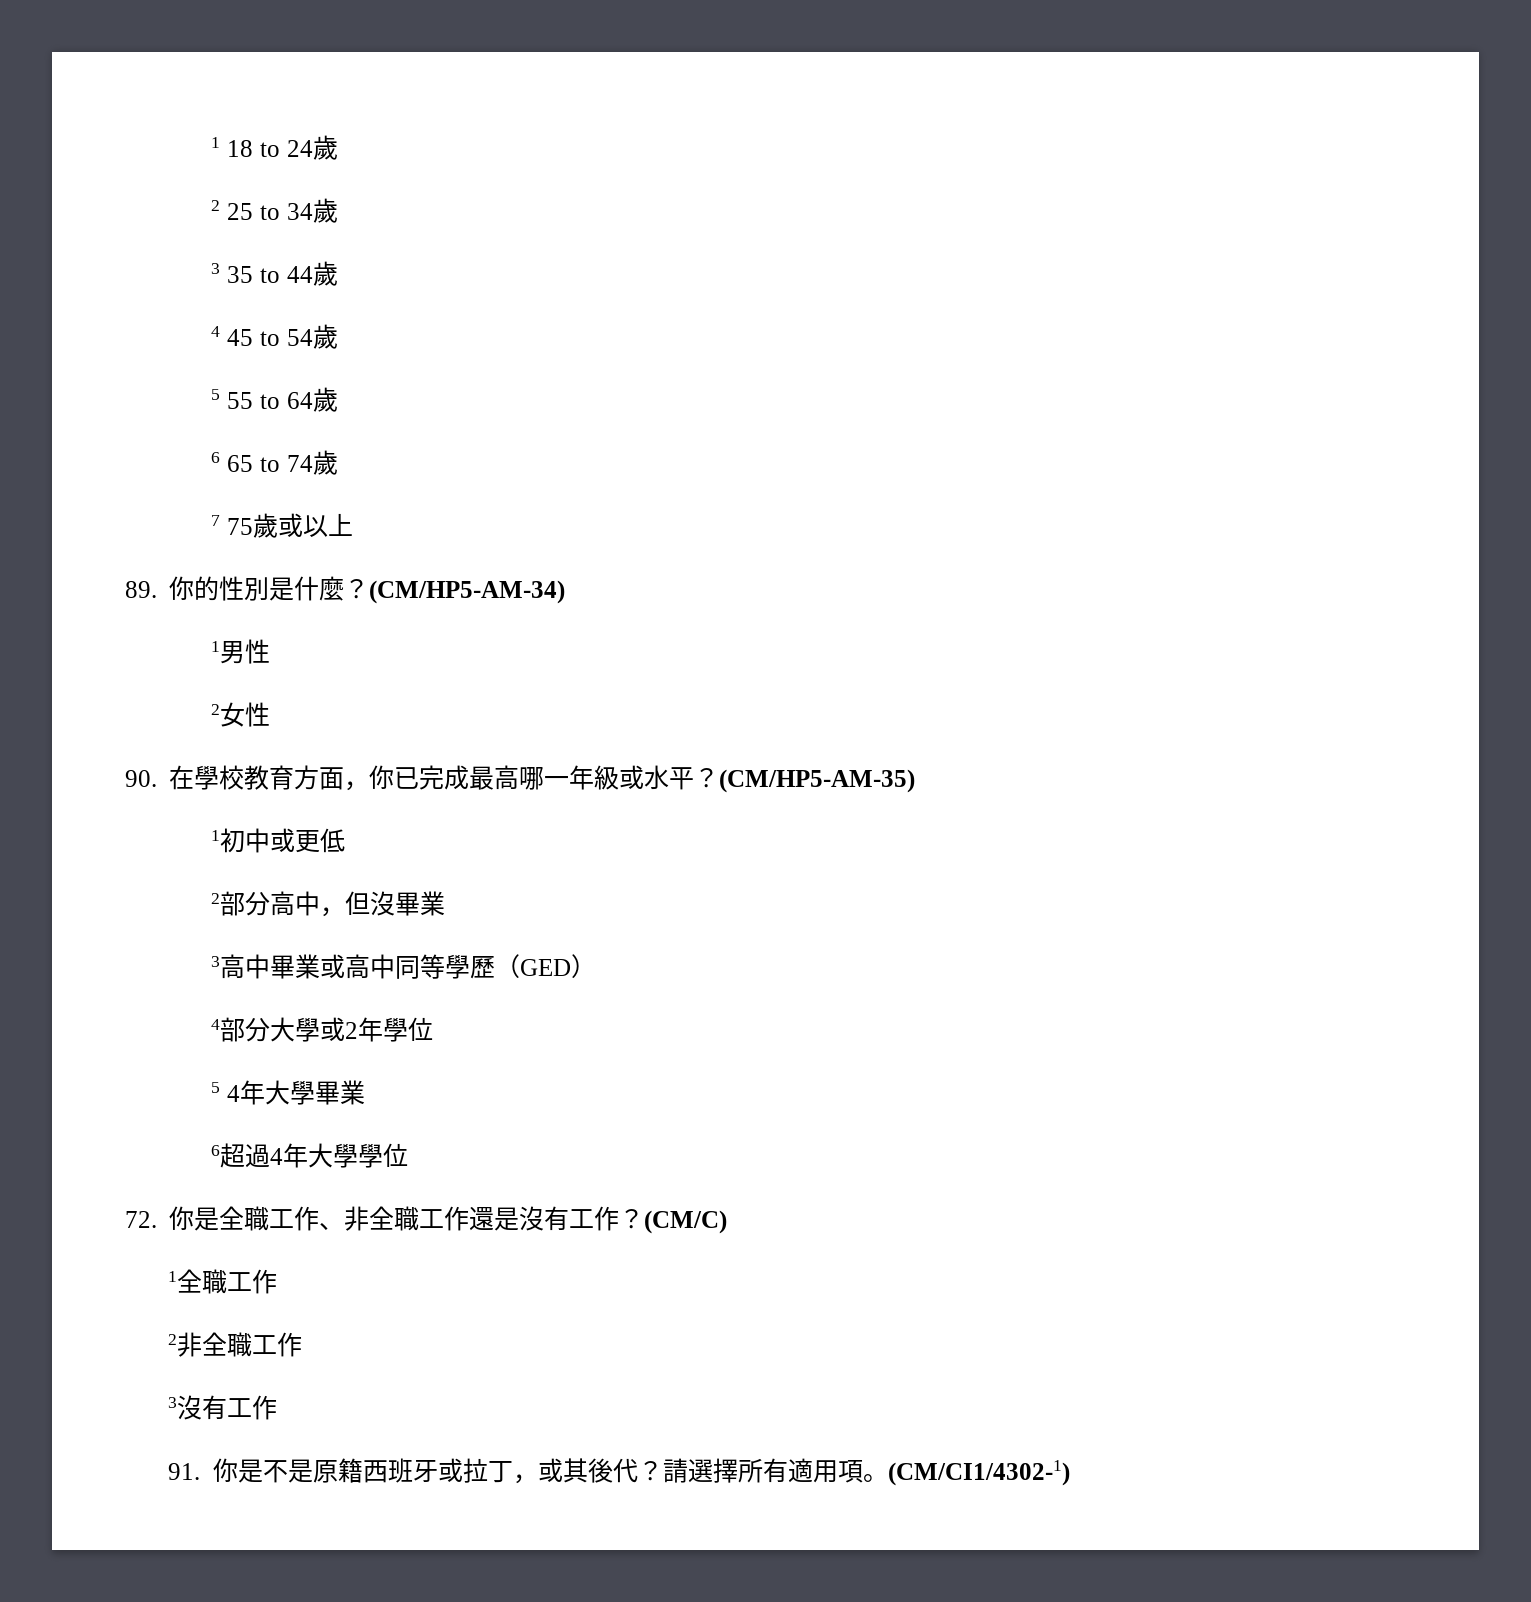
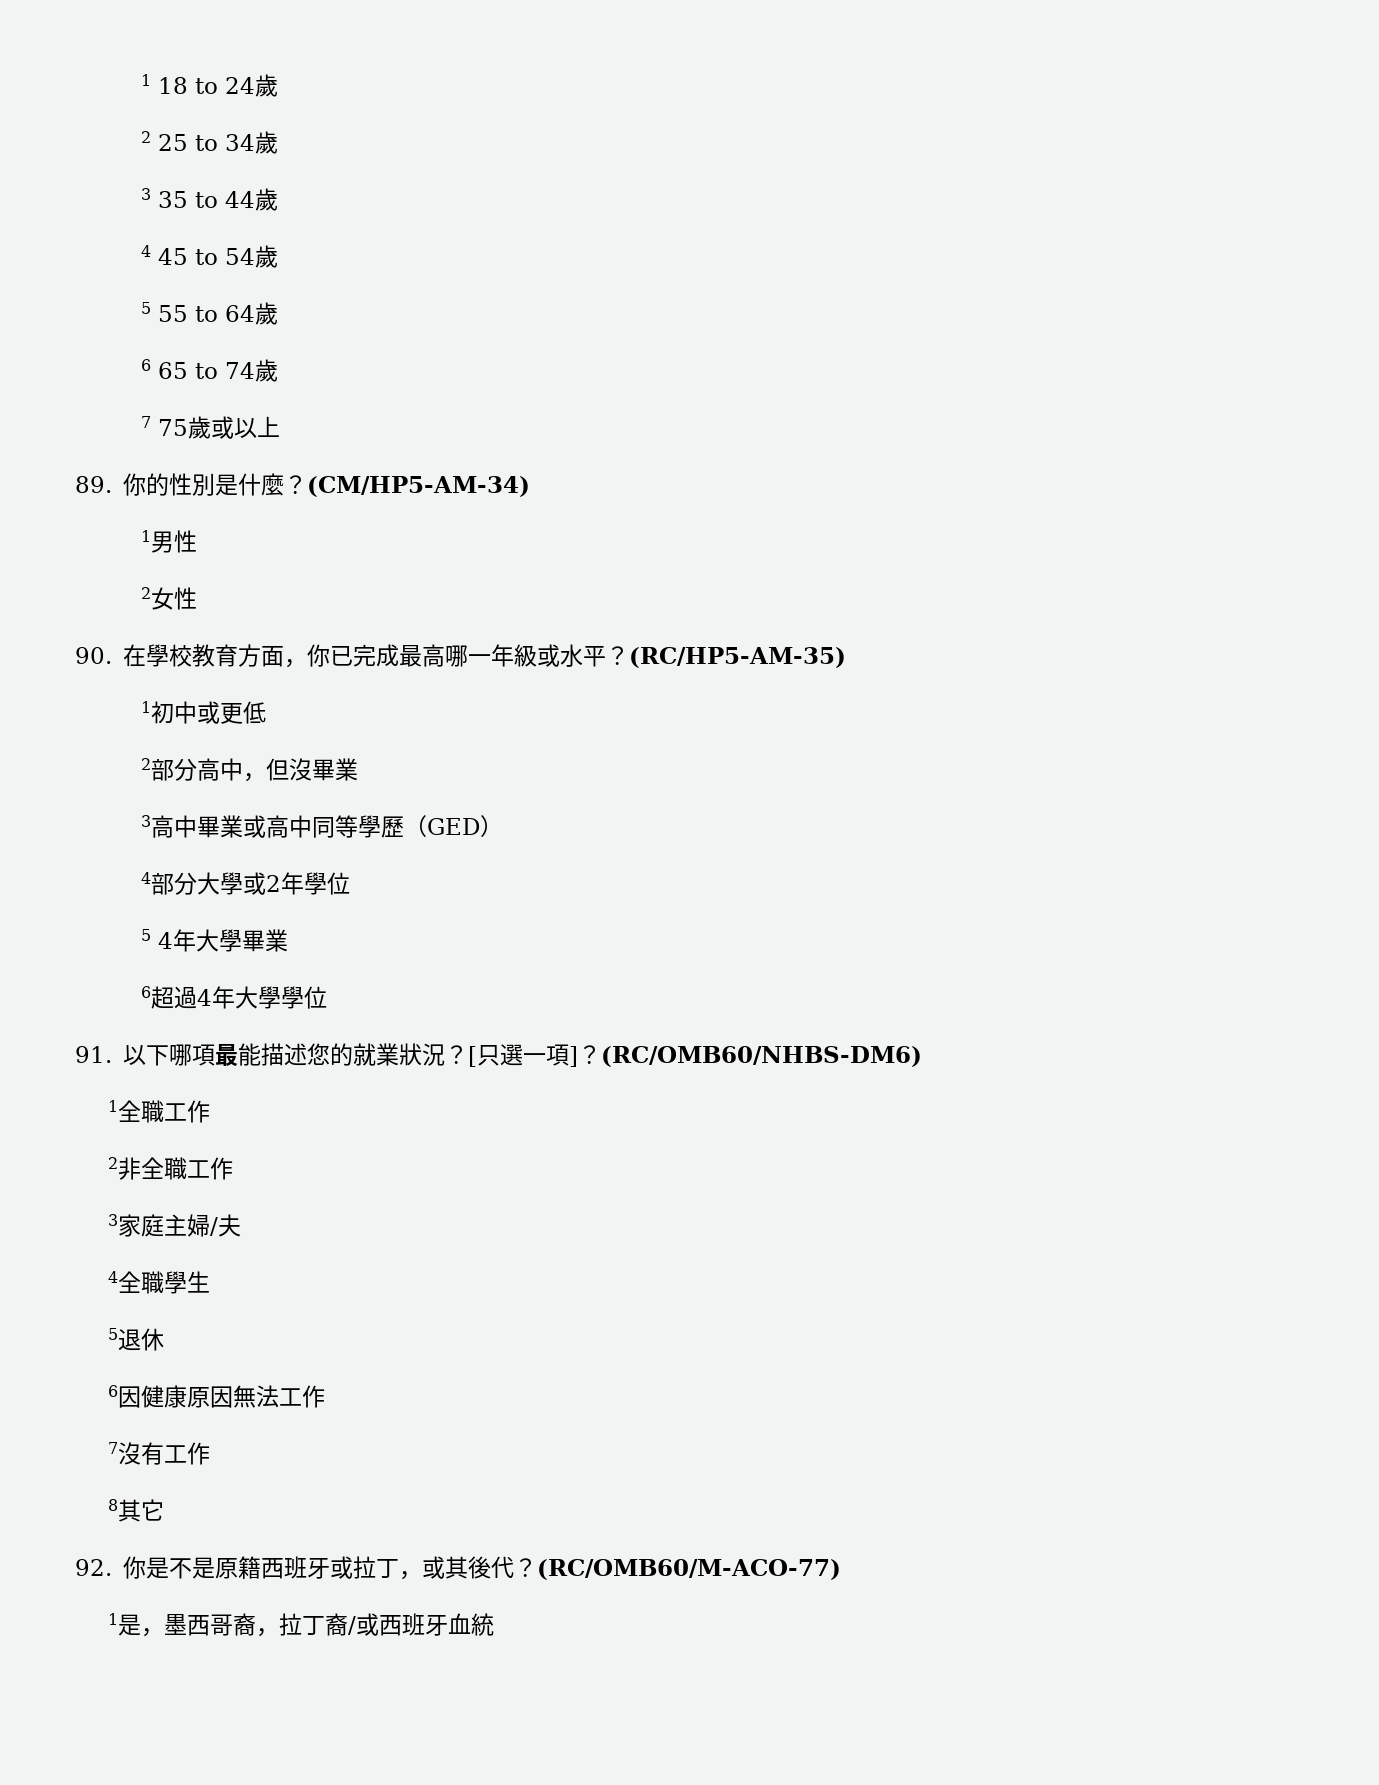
[719,769,916,793] (CM/HP5-AM-35) -> [629,647,847,668] (RC/HP5-AM-35)
[125,1206,728,1234] 72.你是全職工作、非全職工作還是沒有工作？(CM/C) -> [75,1043,923,1067] 91.以下哪項最能描述您的就業狀況？[只選一項]？(RC/OMB60/NHBS-DM6)
(178, 1402) none -> [117,1214,241,1237] [107,1271,210,1294] [107,1328,164,1351] [107,1385,325,1408] [107,1442,118,1454] 家庭主婦/夫 // 4全職學生 // 5退休 // 6因健康原因無法工作 // 7
[168,1463,201,1480] 91. -> [107,1499,164,1522] [75,1559,112,1576] 8其它 // 92.
[662,1458,1070,1486] 請選擇所有適用項。(CM/CI1/4302-1) -> [537,1559,842,1580] [107,1613,494,1637] (RC/OMB60/M-ACO-77) // 1是，墨西哥裔，拉丁裔/或西班牙血統

